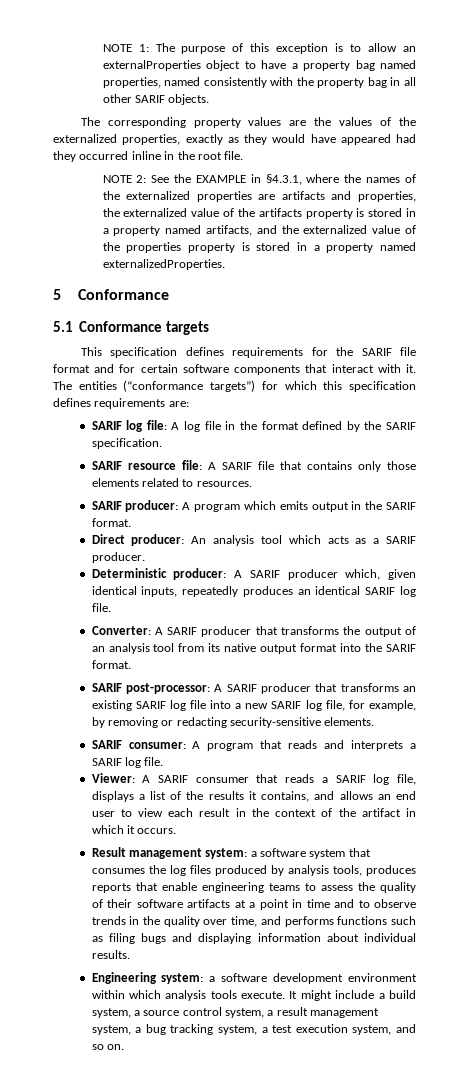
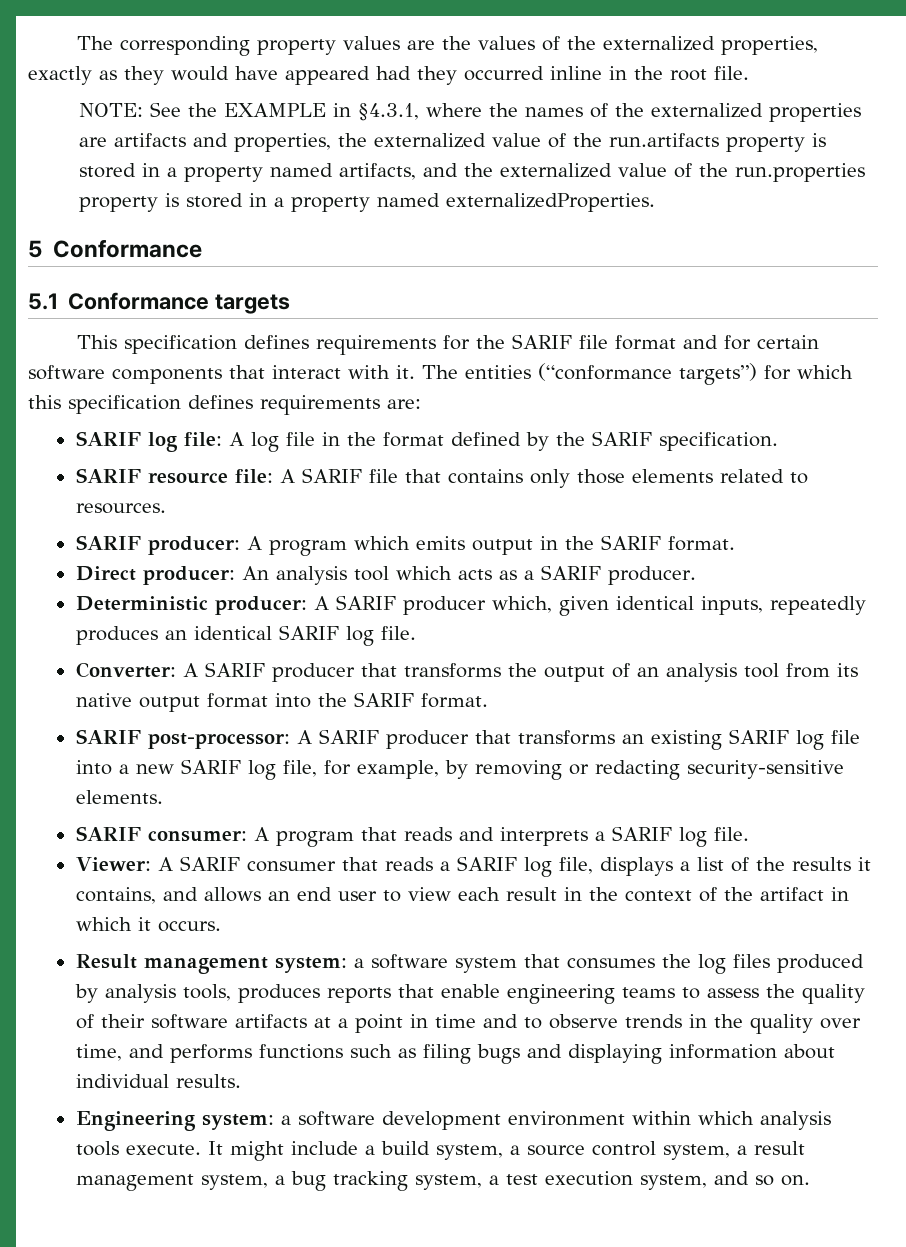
[102,43,417,54] [102,60,416,71] [102,77,416,88] [102,94,210,105] NOTE 1: The purpose of this exception is to allow an externalProperties object to have a property bag named properties, named consistently with the property bag in all other SARIF objects. // -> (76, 43) none
[102,175,147,183] NOTE 2: -> [78,103,143,117] NOTE:
[258,208,302,217] artifacts -> [608,133,719,147] run.artifacts
[126,242,182,253] properties -> [734,163,865,182] run.properties

